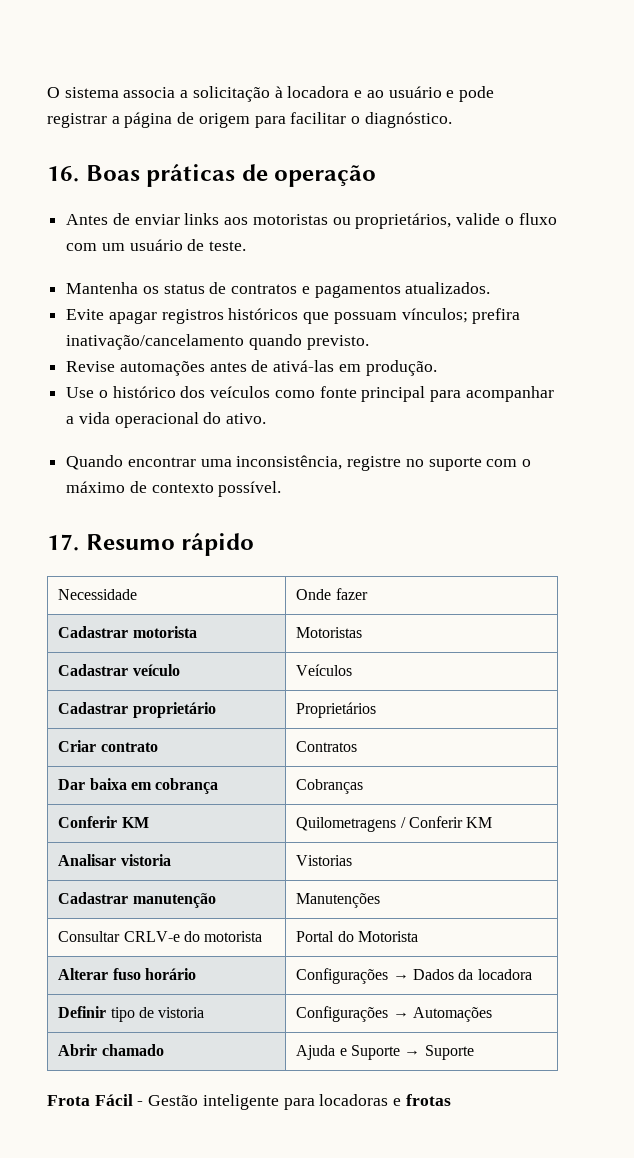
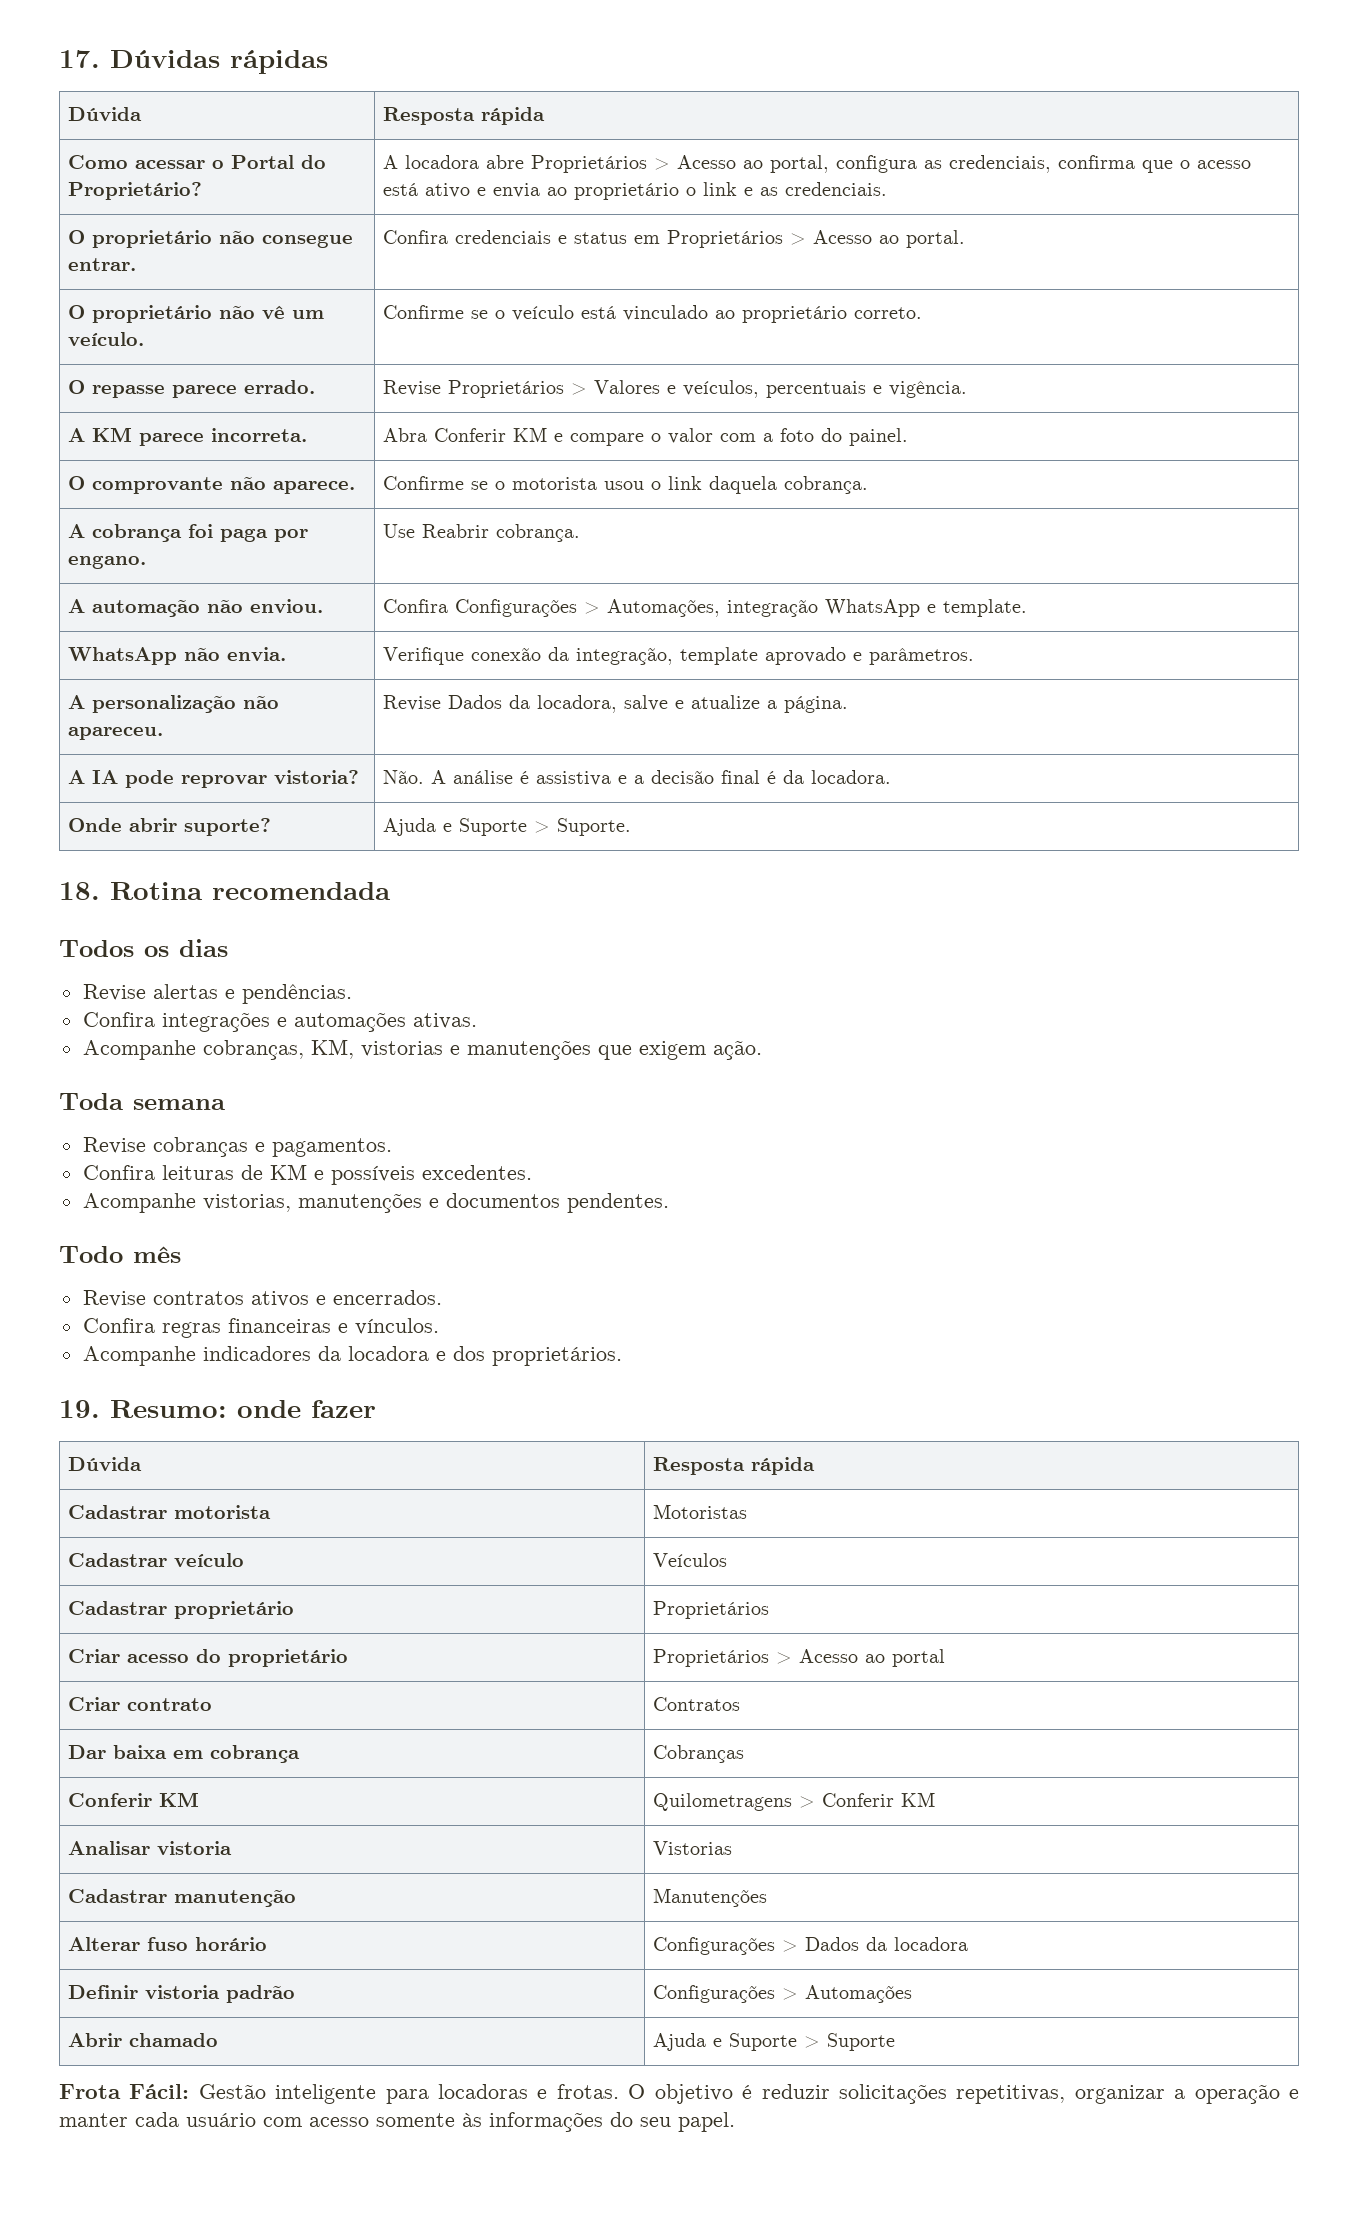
[47,86,494,102] [47,112,452,128] [47,164,377,187] [66,213,557,229] [66,239,247,251] [66,282,491,298] [66,308,521,324] [66,334,369,350] [66,360,437,376] [66,386,554,402] [66,412,267,428] [66,455,532,471] [66,481,282,497] [47,533,255,556] [58,589,138,600] [296,588,368,600] O sistema associa a solicitação à locadora e ao usuário e pode registrar a página de origem para facilitar o diagnóstico. // 16. Boas práticas de operação // Antes de enviar links aos motoristas ou proprietários, valide o fluxo com um usuário de teste. // Mantenha os status de contratos e pagamentos atualizados. // Evite apagar registros históricos que possuam vínculos; prefira inativação/cancelamento quando previsto. // Revise automações antes de ativá-las em produção. // Use o histórico dos veículos como fonte principal para acompanhar a vida operacional do ativo. // Quando encontrar uma inconsistência, registre no suporte com o máximo de contexto possível. // 17. Resumo rápido // Necessidade | Onde fazer -> [59,50,328,74] [68,107,143,121] [383,107,546,125] [68,155,327,169] [68,182,203,200] [383,155,1252,173] [383,182,888,200] [68,230,354,248] [68,258,137,271] [383,230,966,248] [68,305,325,323] [68,332,145,346] [383,305,923,323] [68,380,316,398] [383,380,968,398] [68,427,308,446] [383,427,909,446] [68,476,356,494] [383,476,869,494] [68,524,309,542] [68,555,147,569] [383,524,581,542] [68,599,324,617] [383,599,1028,617] [68,647,287,665] [383,647,975,665] [68,695,280,713] [68,727,164,740] [383,695,849,713] [68,770,360,788] [383,770,892,786] [68,818,272,836] [383,818,632,836] [59,882,391,900] [59,939,228,957] [82,984,352,1004] [82,1012,477,1032] [82,1039,762,1060] [59,1093,225,1110] [82,1137,392,1157] [82,1164,532,1185] [82,1193,669,1213] [59,1246,181,1263] [82,1290,442,1307] [82,1318,439,1338] [82,1346,622,1366] [59,1400,376,1418] [68,1457,143,1471] [653,1457,816,1475] 17. Dúvidas rápidas // Dúvida | Resposta rápida // Como acessar o Portal do Proprietário? | A locadora abre Proprietários > Acesso ao portal, configura as credenciais, confirma que o acesso está ativo e envia ao proprietário o link e as credenciais. // O proprietário não consegue entrar. | Confira credenciais e status em Proprietários > Acesso ao portal. // O proprietário não vê um veículo. | Confirme se o veículo está vinculado ao proprietário correto. // O repasse parece errado. | Revise Proprietários > Valores e veículos, percentuais e vigência. // A KM parece incorreta. | Abra Conferir KM e compare o valor com a foto do painel. // O comprovante não aparece. | Confirme se o motorista usou o link daquela cobrança. // A cobrança foi paga por engano. | Use Reabrir cobrança. // A automação não enviou. | Confira Configurações > Automações, integração WhatsApp e template. // WhatsApp não envia. | Verifique conexão da integração, template aprovado e parâmetros. // A personalização não apareceu. | Revise Dados da locadora, salve e atualize a página. // A IA pode reprovar vistoria? | Não. A análise é assistiva e a decisão final é da locadora. // Onde abrir suporte? | Ajuda e Suporte > Suporte. // 18. Rotina recomendada // Todos os dias // Revise alertas e pendências. // Confira integrações e automações ativas. // Acompanhe cobranças, KM, vistorias e manutenções que exigem ação. // Toda semana // Revise cobranças e pagamentos. // Confira leituras de KM e possíveis excedentes. // Acompanhe vistorias, manutenções e documentos pendentes. // Todo mês // Revise contratos ativos e encerrados. // Confira regras financeiras e vínculos. // Acompanhe indicadores da locadora e dos proprietários. // 19. Resumo: onde fazer // Dúvida | Resposta rápida
(377, 710) none -> [68,1649,349,1667] [653,1649,946,1667] // Criar acesso do proprietário | Proprietários > Acesso ao portal
[400,817,406,828] / -> [799,1796,816,1808] >
[58,931,263,942] [296,931,418,942] // Consultar CRLV-e do motorista | Portal do Motorista -> (768, 1897) none
[392,974,409,980] → -> [782,1940,799,1952] >
[110,1007,205,1022] [296,1006,409,1022] tipo de vistoria | Configurações → -> [145,1985,296,2003] [653,1985,799,2003] vistoria padrão | Configurações >
[404,1050,421,1056] → -> [804,2036,821,2048] >
[94,1094,144,1106] Fácil - -> [129,2084,190,2099] Fácil:
[405,1094,451,1106] frotas -> [556,2084,1299,2104] [59,2112,735,2132] frotas. O objetivo é reduzir solicitações repetitivas, organizar a operação e manter cada usuário com acesso somente às informações do seu papel.

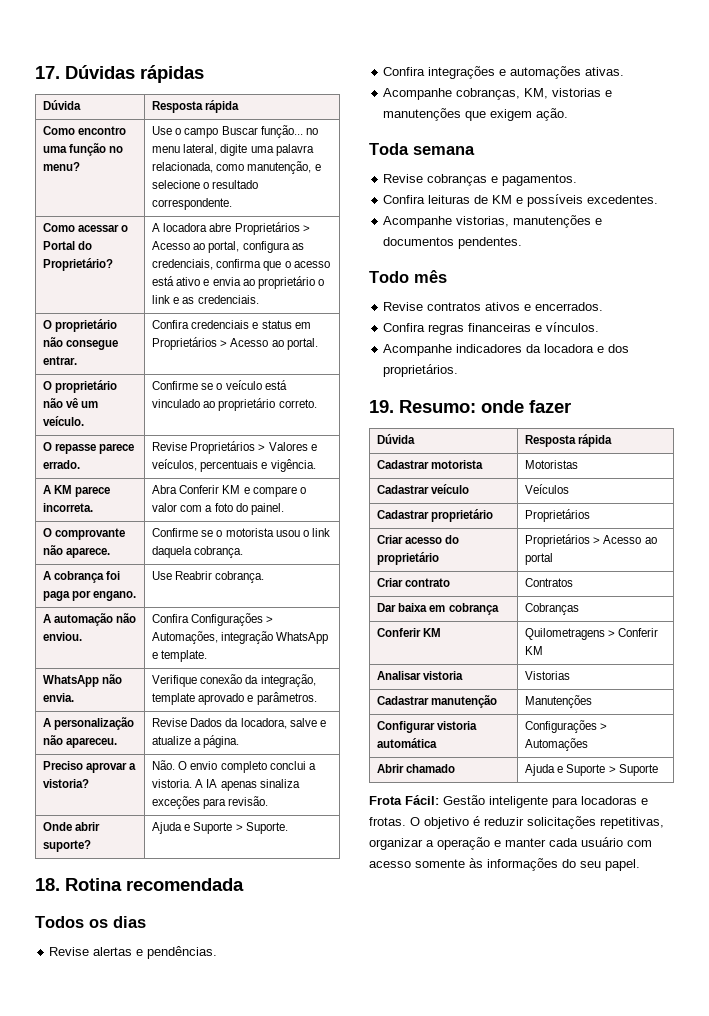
(546, 116) none -> [43,126,127,135] [43,143,124,156] [43,162,81,171] [152,125,318,138] [152,144,314,156] [152,161,321,174] [152,180,259,189] [152,198,233,210] // Como encontro uma função no menu? | Use o campo Buscar função... no menu lateral, digite uma palavra relacionada, como manutenção, e selecione o resultado correspondente.
[68,770,360,788] [383,770,892,786] A IA pode reprovar vistoria? | Não. A análise é assistiva e a decisão final é da locadora. -> [43,761,137,773] [43,779,90,788] [152,760,316,773] [152,779,300,791] [152,796,269,809] Preciso aprovar a vistoria? | Não. O envio completo conclui a vistoria. A IA apenas sinaliza exceções para revisão.
[68,1937,268,1951] [653,1937,969,1955] [68,1985,296,2003] Alterar fuso horário | Configurações > Dados da locadora // Definir vistoria padrão -> [377,721,478,733] [377,738,438,748] Configurar vistoria automática

